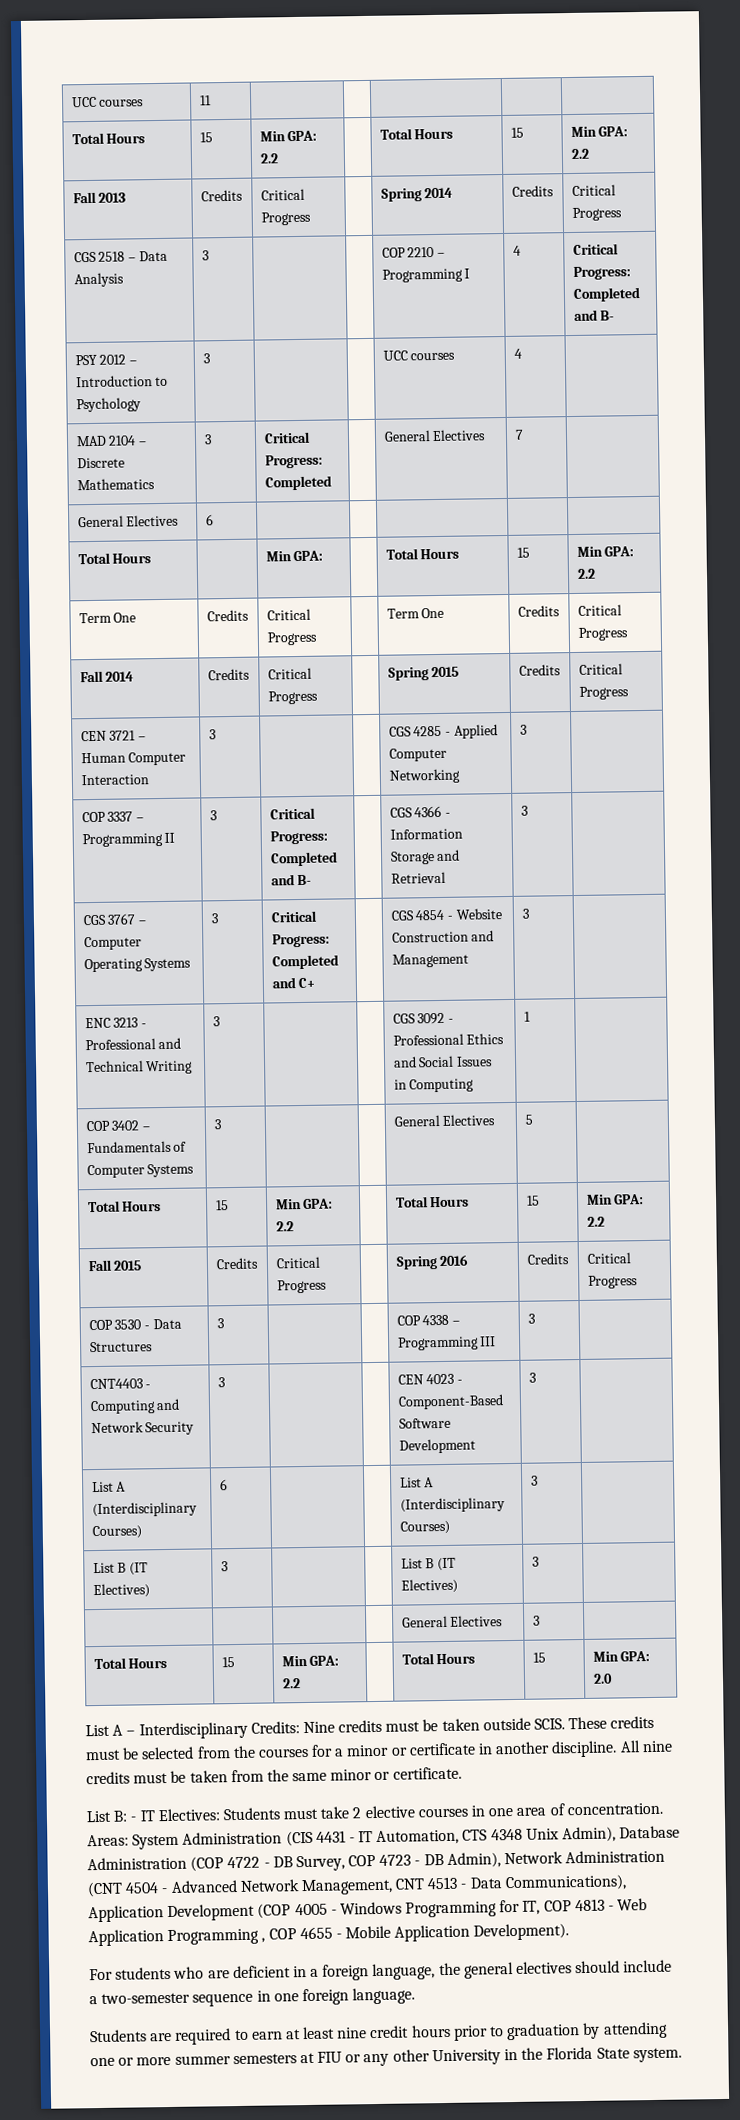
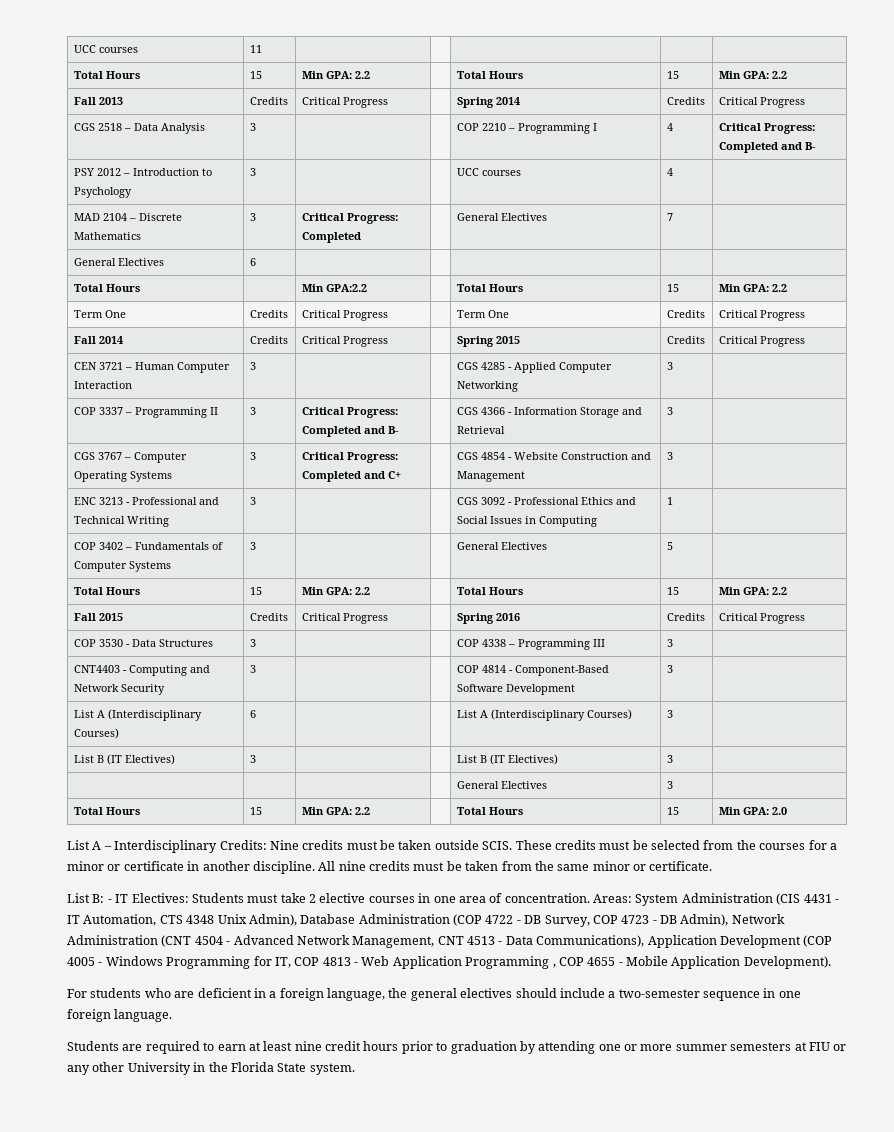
[293,550,324,562] GPA: -> [325,284,367,292] GPA:2.2
[397,1373,455,1385] CEN 4023 -> [456,665,506,673] COP 4814

